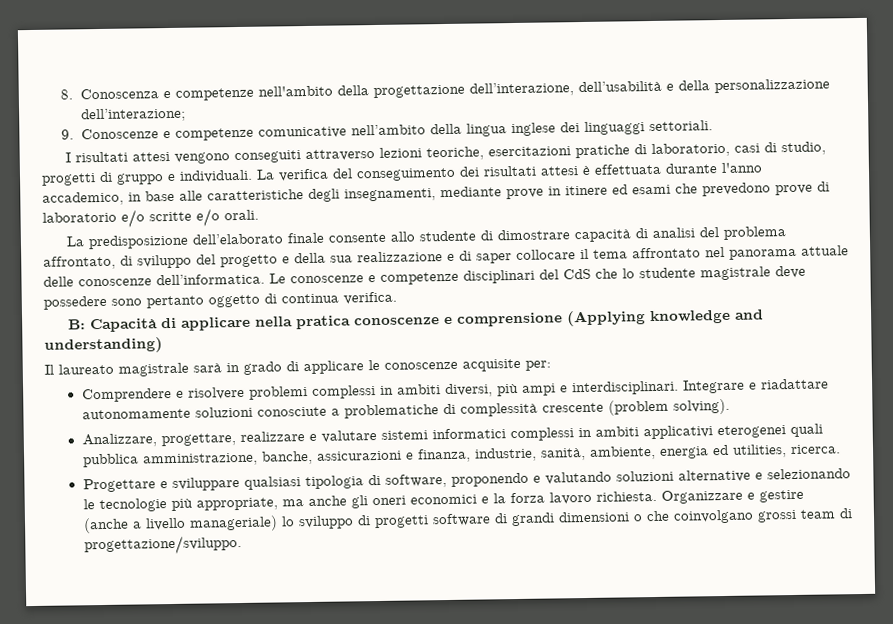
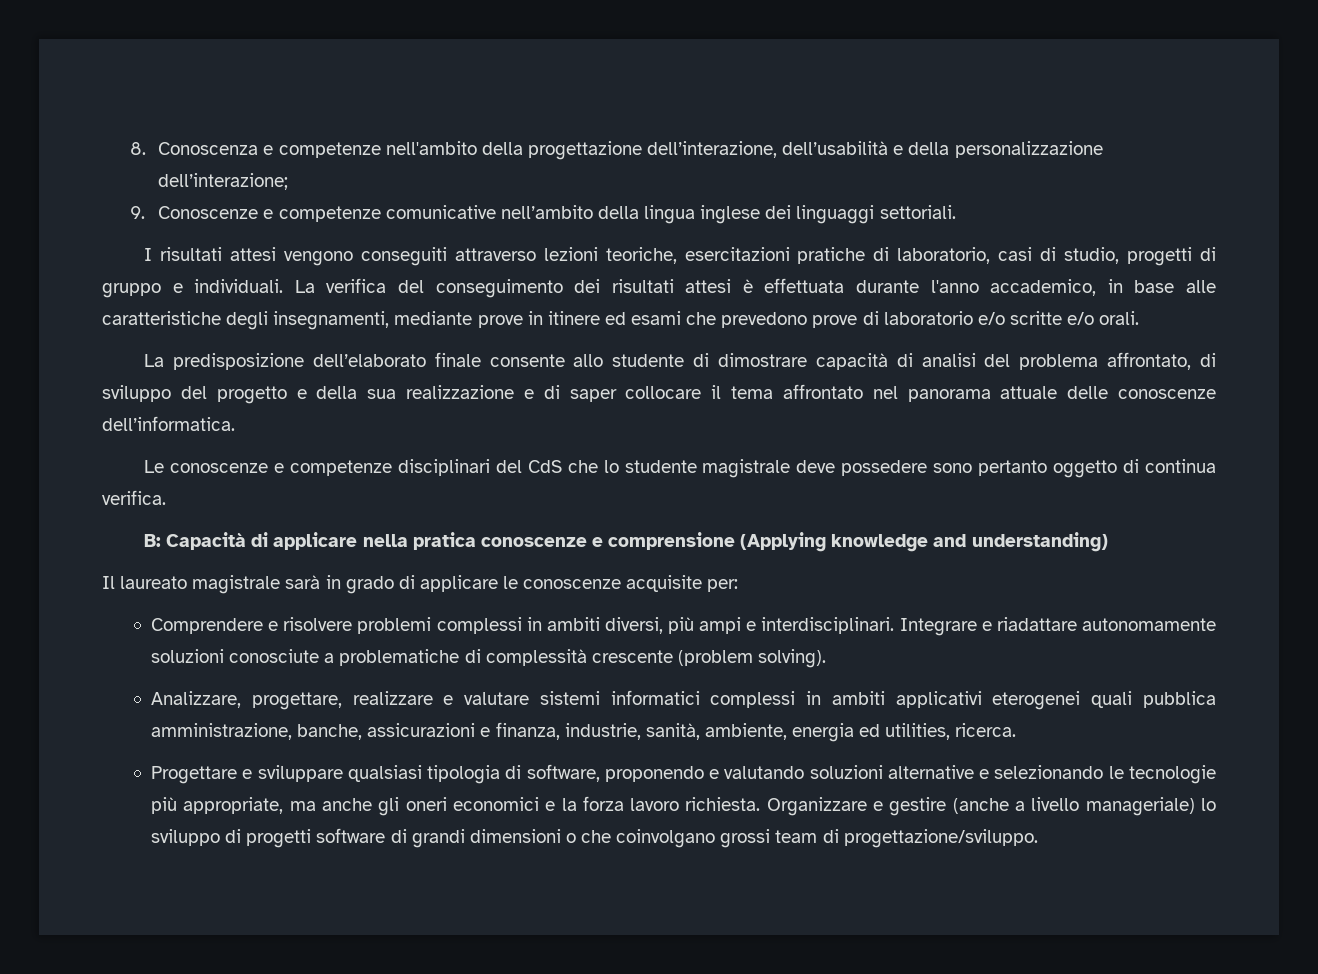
(265, 279) none -> (235, 423) //

